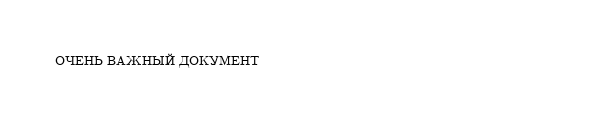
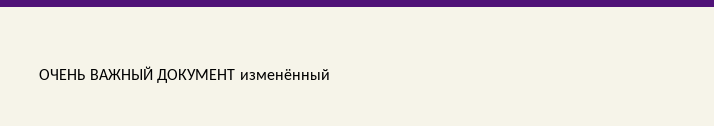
(259, 61) none -> [239,69,330,80] изменённый

